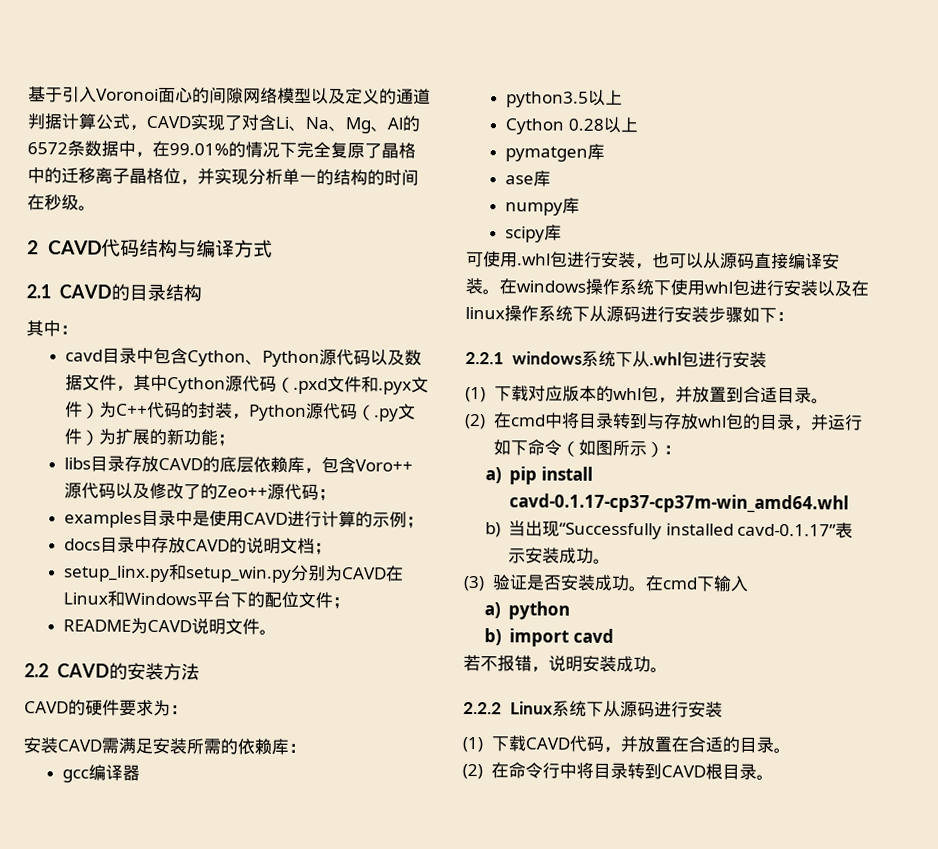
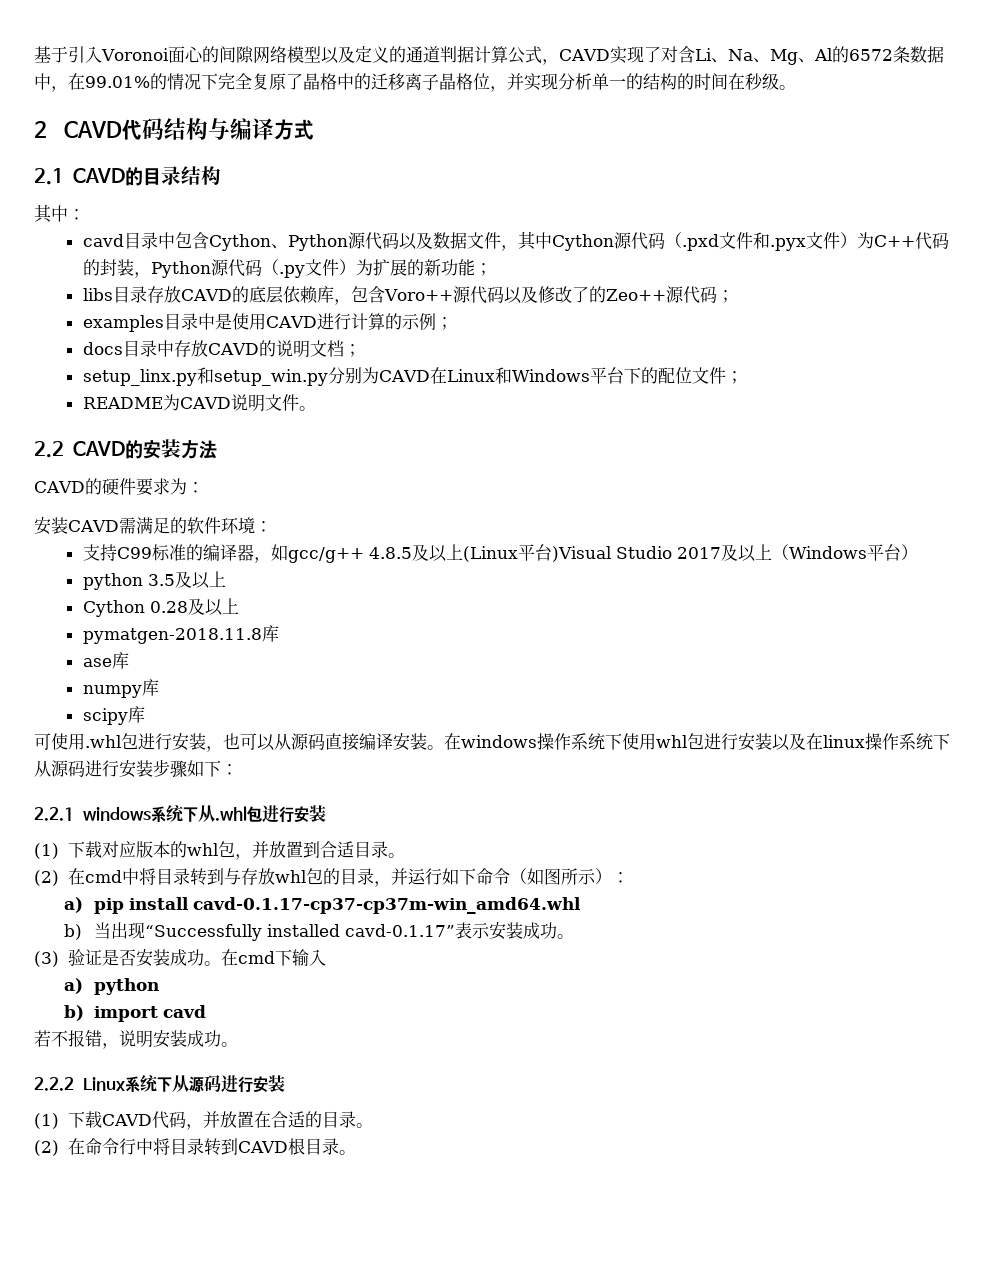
[152,737,306,755] [62,764,141,783] [506,91,590,108] 安装所需的依赖库： // gcc编译器 // python3.5 -> [169,517,272,534] [82,544,918,563] [82,571,192,590] 的软件环境： // 支持C99标准的编译器，如gcc/g++ 4.8.5及以上(Linux平台)Visual Studio 2017及以上（Windows平台） // python 3.5及
[602,116,638,133] [505,146,589,162] 以上 // pymatgen -> [187,598,239,616] [82,628,262,644] 及以上 // pymatgen-2018.11.8

